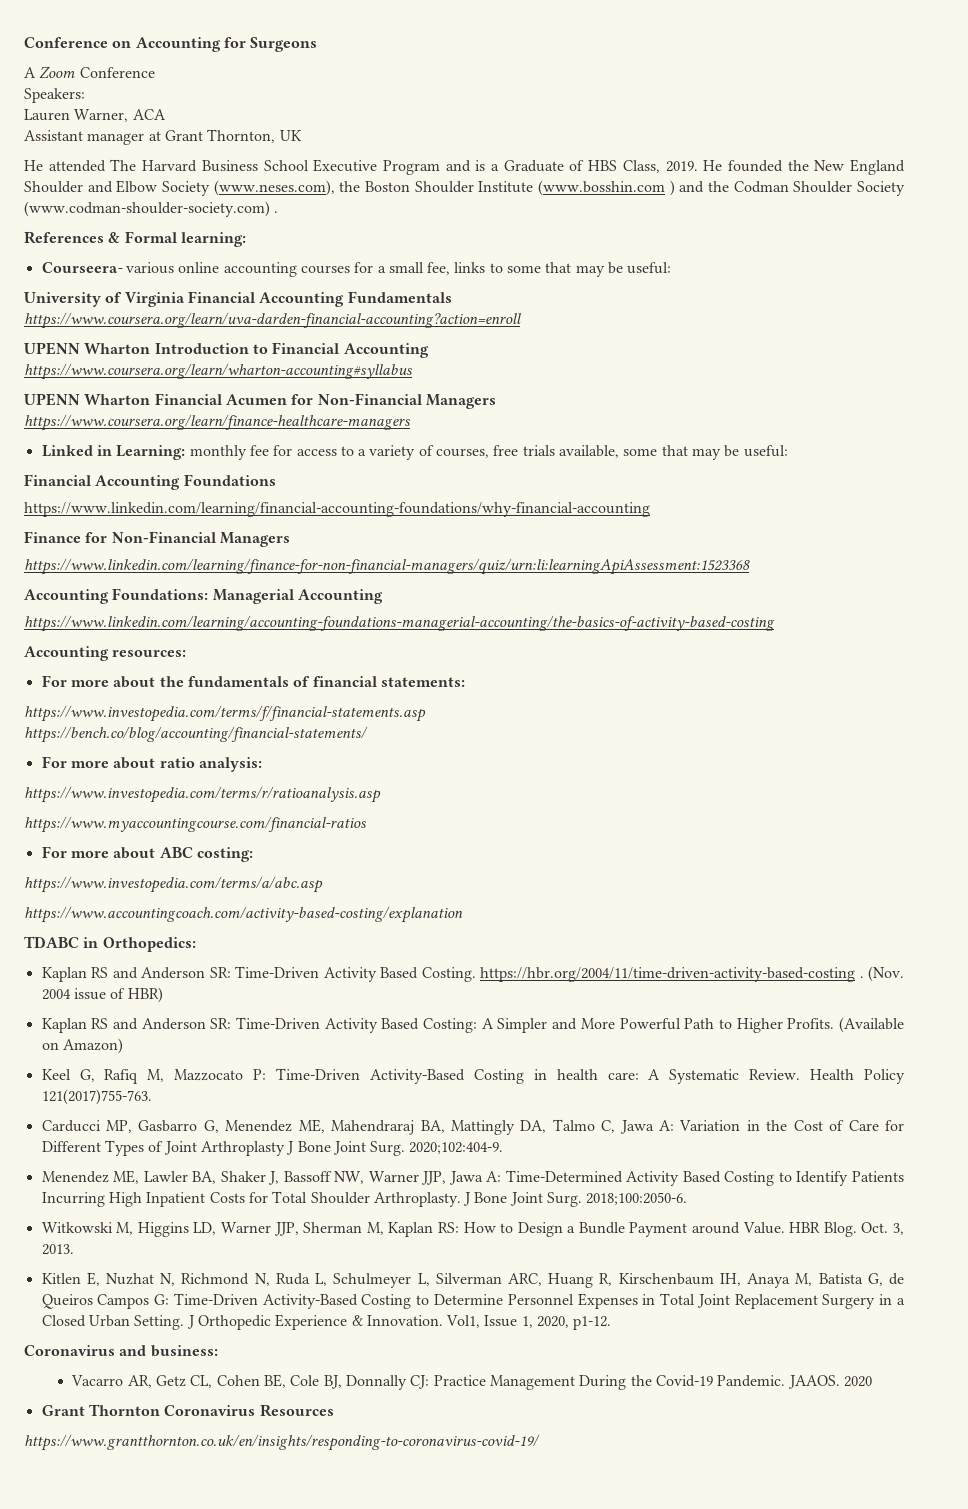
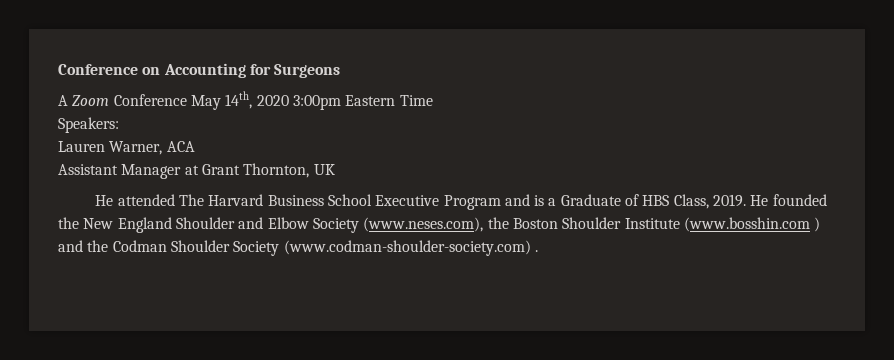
(155, 72) none -> [190,91,433,110] May 14th, 2020 3:00pm Eastern Time
[87,133,145,145] manager -> [121,164,182,179] Manager
[24,231,246,247] [41,262,672,277] [24,291,452,307] [24,312,521,329] [24,342,429,358] [24,363,413,380] [24,393,496,409] [24,414,411,431] [41,445,788,460] [24,474,276,490] [24,502,650,517] [24,531,290,547] [24,558,750,575] [24,588,383,604] [24,615,775,632] [24,646,187,661] [41,675,465,688] [24,705,426,722] [24,726,368,743] [41,756,262,772] [24,786,381,803] [24,816,367,833] [41,846,253,862] [24,876,323,893] [24,906,463,923] [24,936,196,952] [41,966,904,982] [41,987,163,1003] [41,1017,904,1033] [41,1038,123,1054] [41,1068,905,1084] [41,1089,152,1105] [41,1119,904,1135] [41,1140,504,1156] [41,1170,905,1186] [41,1191,688,1207] [41,1222,905,1237] [41,1244,74,1255] [41,1272,905,1288] [41,1293,905,1309] [41,1314,612,1330] [24,1345,218,1357] [71,1374,872,1390] [41,1404,334,1417] [24,1434,540,1451] // References & Formal learning: // Courseera- various online accounting courses for a small fee, links to some that may be useful: // University of Virginia Financial Accounting Fundamentals https://www.coursera.org/learn/uva-darden-financial-accounting?action=enroll // UPENN Wharton Introduction to Financial Accounting // https://www.coursera.org/learn/wharton-accounting#syllabus // UPENN Wharton Financial Acumen for Non-Financial Managers // https://www.coursera.org/learn/finance-healthcare-managers // Linked in Learning: monthly fee for access to a variety of courses, free trials available, some that may be useful: // Financial Accounting Foundations // https://www.linkedin.com/learning/financial-accounting-foundations/why-financial-accounting // Finance for Non-Financial Managers // https://www.linkedin.com/learning/finance-for-non-financial-managers/quiz/urn:li:learningApiAssessment:1523368 // Accounting Foundations: Managerial Accounting // https://www.linkedin.com/learning/accounting-foundations-managerial-accounting/the-basics-of-activity-based-costing // Accounting resources: // For more about the fundamentals of financial statements: // https://www.investopedia.com/terms/f/financial-statements.asp // https://bench.co/blog/accounting/financial-statements/ // For more about ratio analysis: // https://www.investopedia.com/terms/r/ratioanalysis.asp // https://www.myaccountingcourse.com/financial-ratios // For more about ABC costing: // https://www.investopedia.com/terms/a/abc.asp // https://www.accountingcoach.com/activity-based-costing/explanation // TDABC in Orthopedics: // Kaplan RS and Anderson SR: Time-Driven Activity Based Costing. https://hbr.org/2004/11/time-driven-activity-based-costing . (Nov. 2004 issue of HBR) // Kaplan RS and Anderson SR: Time-Driven Activity Based Costing: A Simpler and More Powerful Path to Higher Profits. (Available on Amazon) // Keel G, Rafiq M, Mazzocato P: Time-Driven Activity-Based Costing in health care: A Systematic Review. Health Policy 121(2017)755-763. // Carducci MP, Gasbarro G, Menendez ME, Mahendraraj BA, Mattingly DA, Talmo C, Jawa A: Variation in the Cost of Care for Different Types of Joint Arthroplasty J Bone Joint Surg. 2020;102:404-9. // Menendez ME, Lawler BA, Shaker J, Bassoff NW, Warner JJP, Jawa A: Time-Determined Activity Based Costing to Identify Patients Incurring High Inpatient Costs for Total Shoulder Arthroplasty. J Bone Joint Surg. 2018;100:2050-6. // Witkowski M, Higgins LD, Warner JJP, Sherman M, Kaplan RS: How to Design a Bundle Payment around Value. HBR Blog. Oct. 3, 2013. // Kitlen E, Nuzhat N, Richmond N, Ruda L, Schulmeyer L, Silverman ARC, Huang R, Kirschenbaum IH, Anaya M, Batista G, de Queiros Campos G: Time-Driven Activity-Based Costing to Determine Personnel Expenses in Total Joint Replacement Surgery in a Closed Urban Setting. J Orthopedic Experience & Innovation. Vol1, Issue 1, 2020, p1-12. // Coronavirus and business: // Vacarro AR, Getz CL, Cohen BE, Cole BJ, Donnally CJ: Practice Management During the Covid-19 Pandemic. JAAOS. 2020 // Grant Thornton Coronavirus Resources // https://www.grantthornton.co.uk/en/insights/responding-to-coronavirus-covid-19/ -> (538, 251) none

